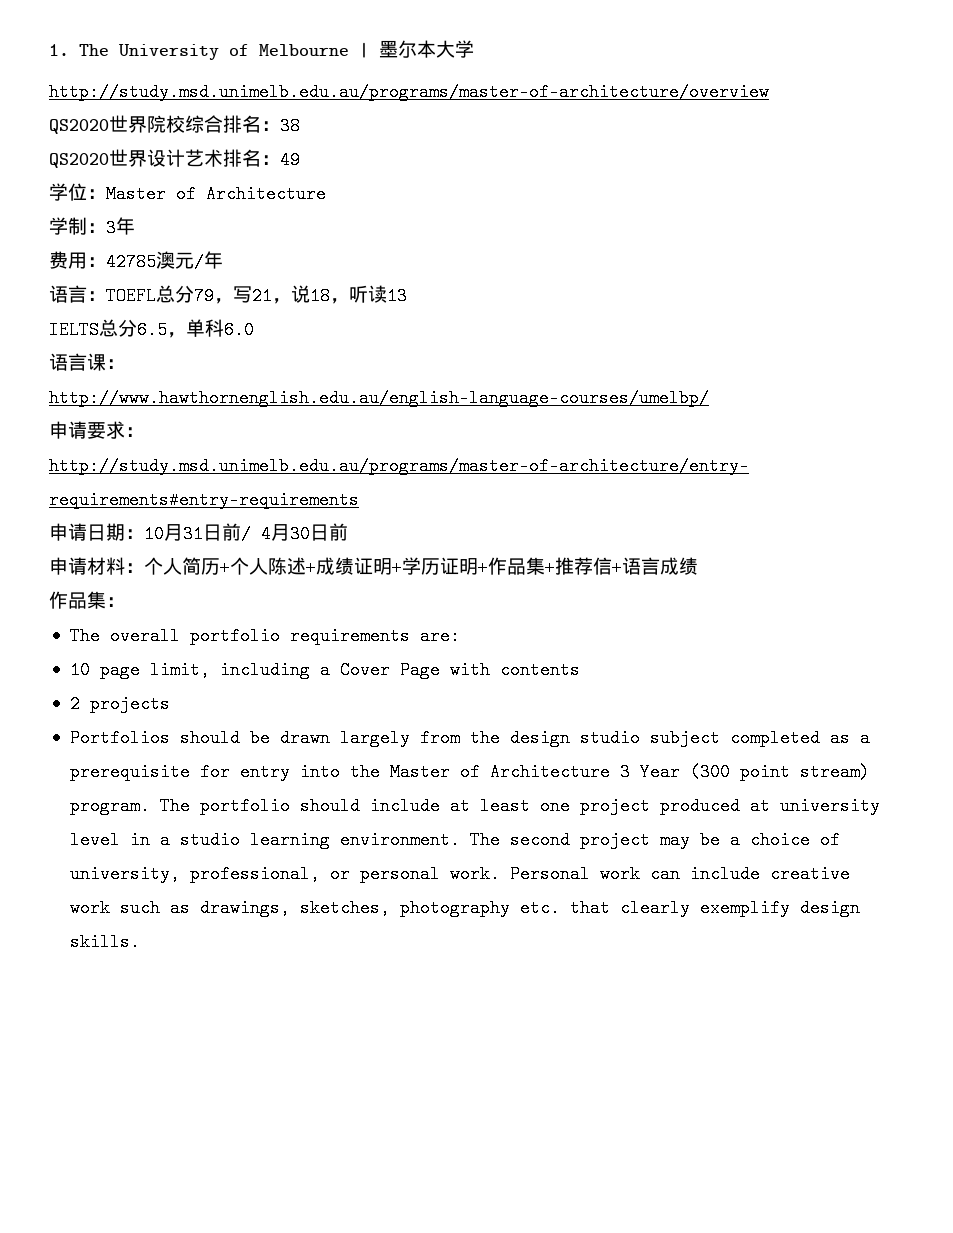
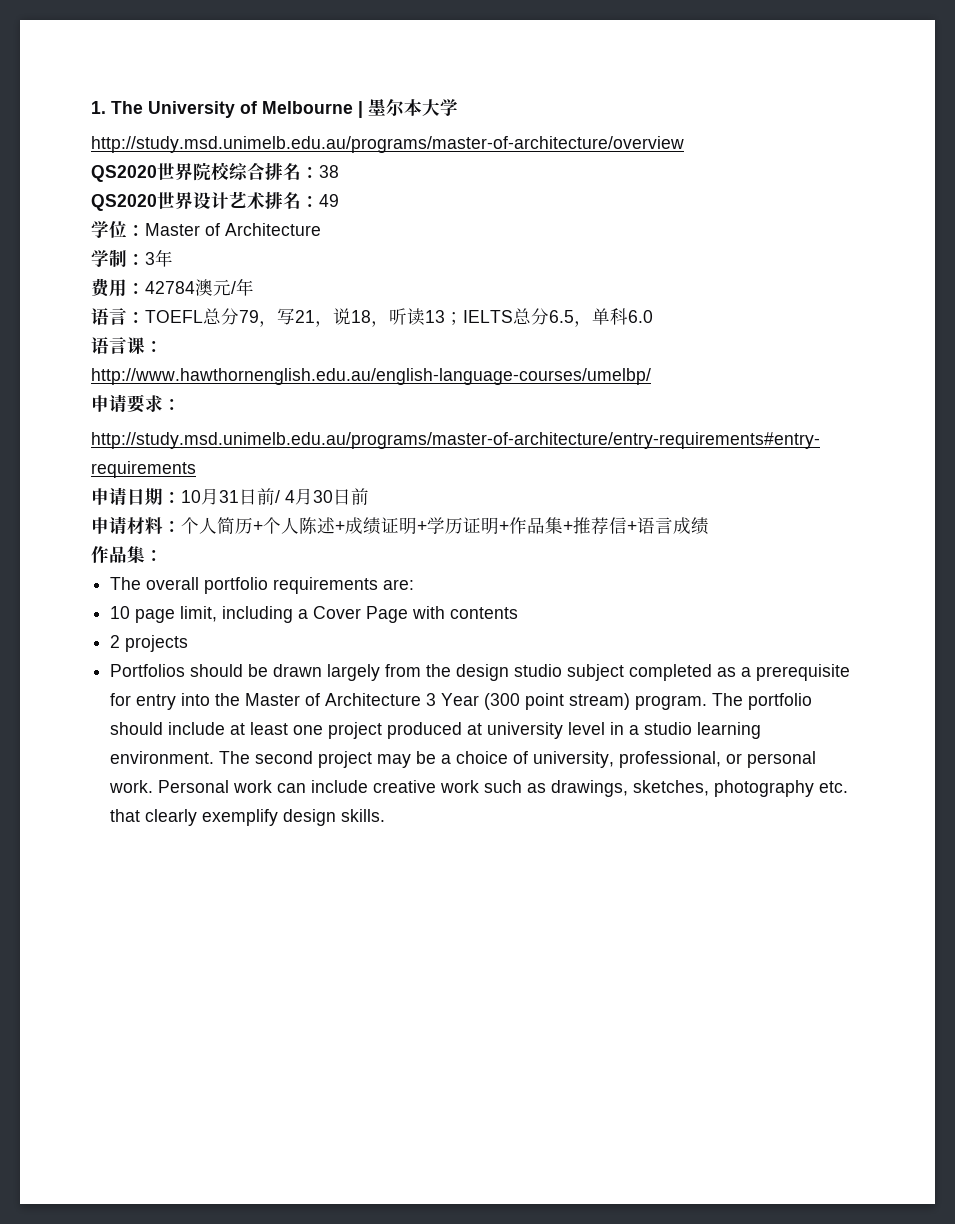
[106,253,156,271] 42785 -> [145,281,195,294] 42784
(407, 296) // -> [445,312,463,325] ；

